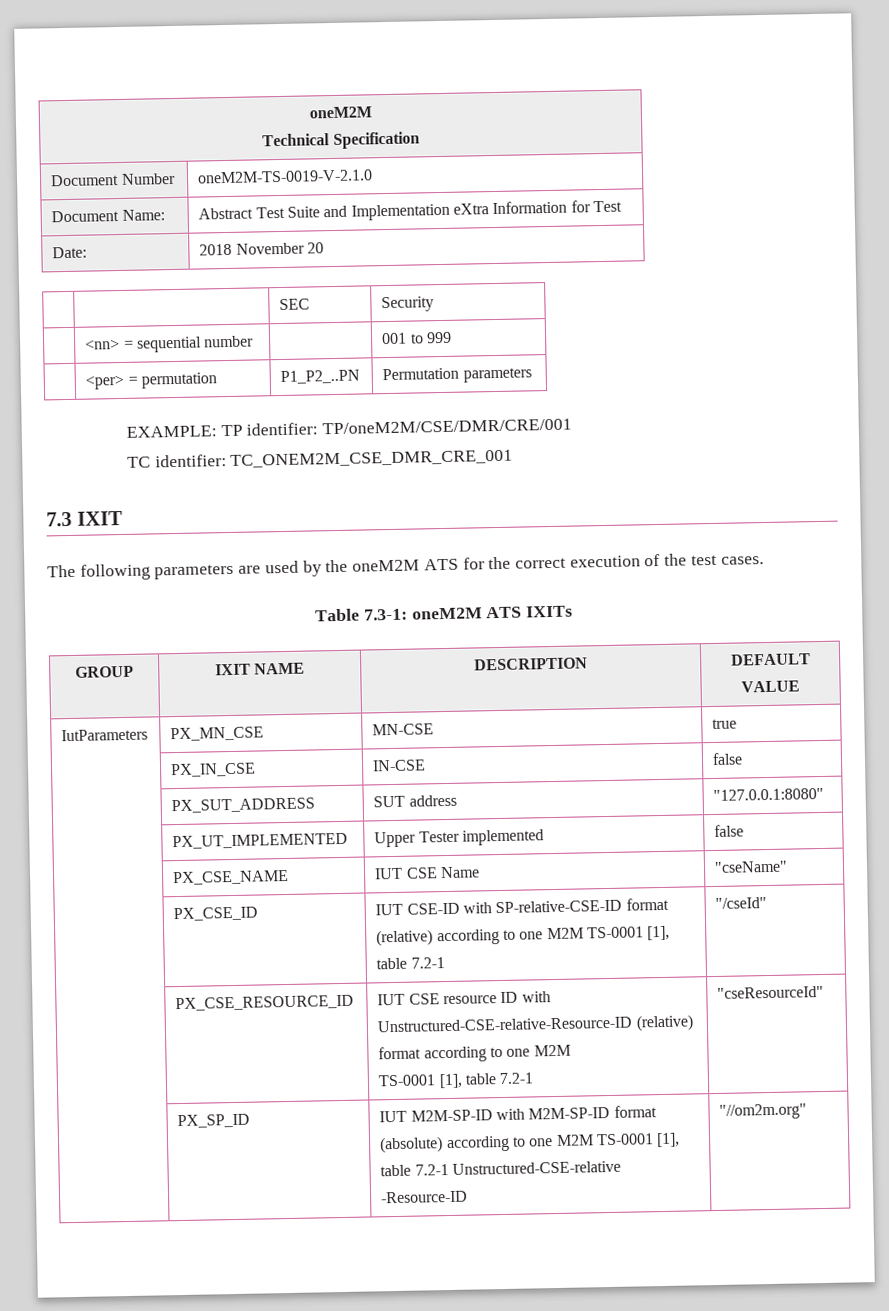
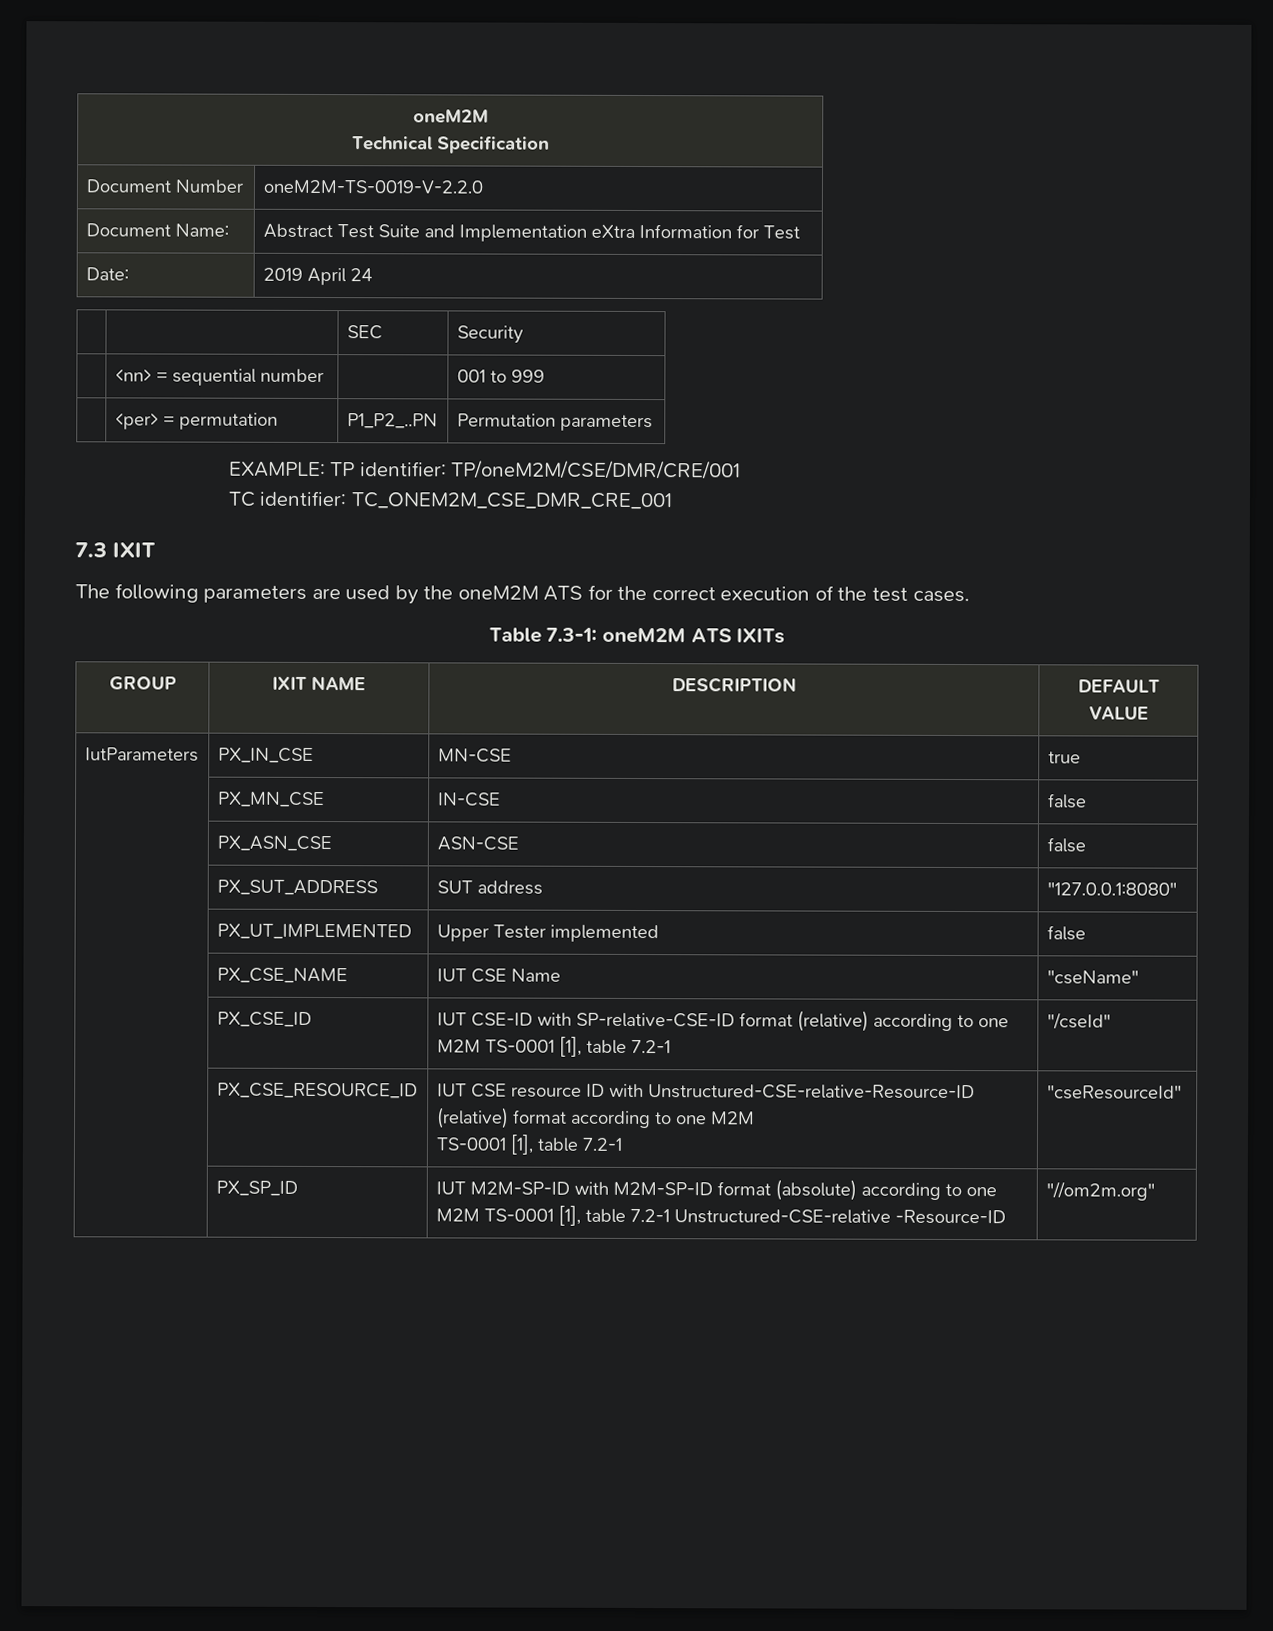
[197,169,374,184] oneM2M-TS-0019-V-2.1.0 -> [262,179,483,194] oneM2M-TS-0019-V-2.2.0
[199,242,325,256] 2018 November 20 -> [262,267,373,286] 2019 April 24
[170,726,265,742] PX_MN_CSE -> [217,747,314,763] PX_IN_CSE
[170,762,257,778] PX_IN_CSE -> [217,791,325,808] PX_MN_CSE
(744, 759) none -> [216,835,332,852] [436,836,519,851] [1046,837,1086,853] // | PX_ASN_CSE | ASN-CSE | false

